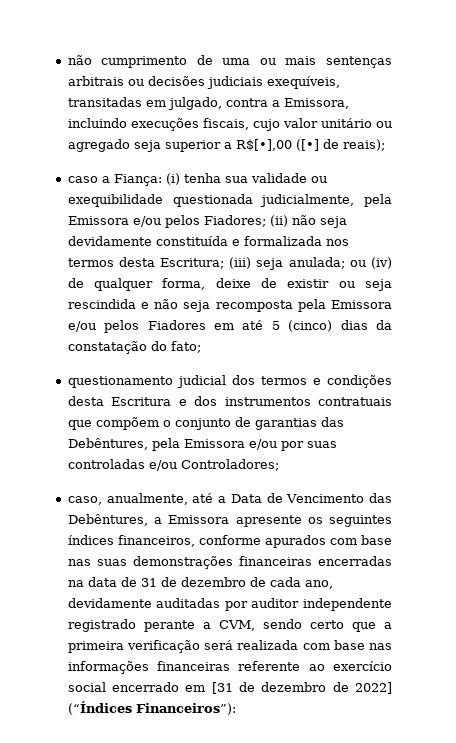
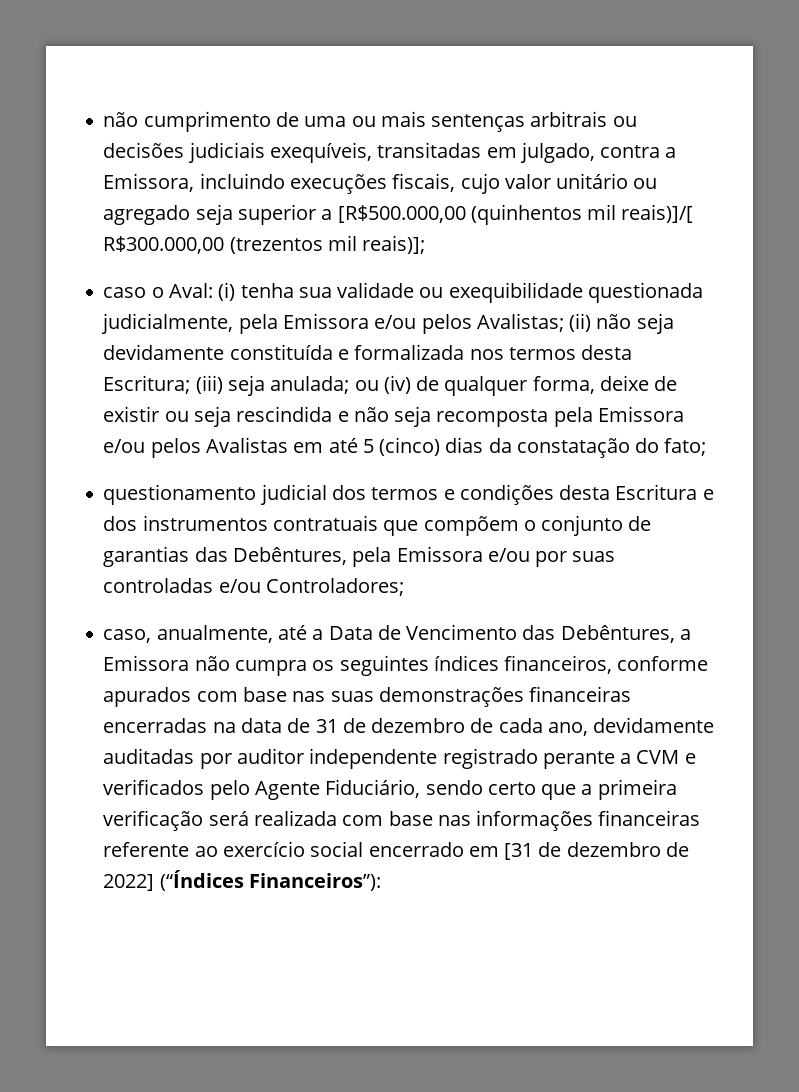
[235,139,385,151] R$[•],00 ([•] de reais); -> [337,204,694,225] [103,235,426,254] [R$500.000,00 (quinhentos mil reais)]/[ R$300.000,00 (trezentos mil reais)];
[101,174,162,186] a Fiança: -> [151,283,213,298] o Aval:
[203,215,266,227] Fiadores; -> [476,313,564,332] Avalistas;
[147,320,206,330] Fiadores -> [205,437,288,453] Avalistas
[235,515,302,527] apresente -> [194,656,307,676] não cumpra
[218,620,255,631] CVM, -> [636,750,696,764] [103,779,421,800] CVM e verificados pelo Agente Fiduciário,

